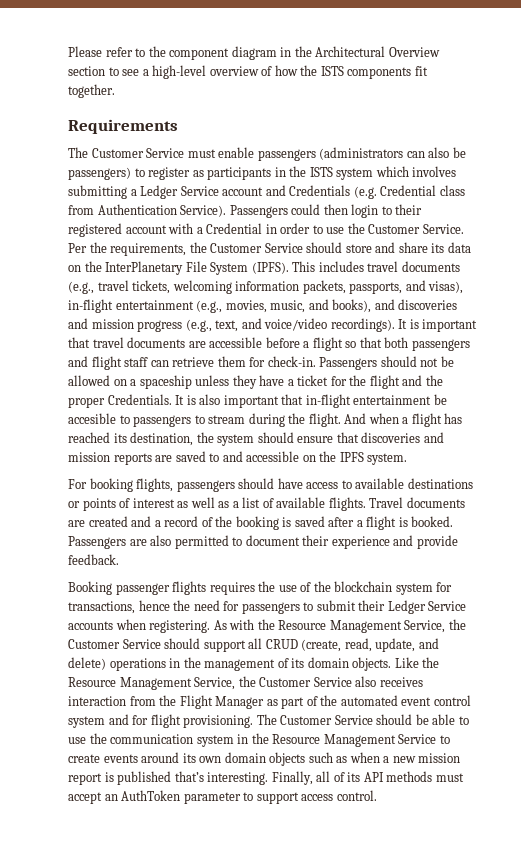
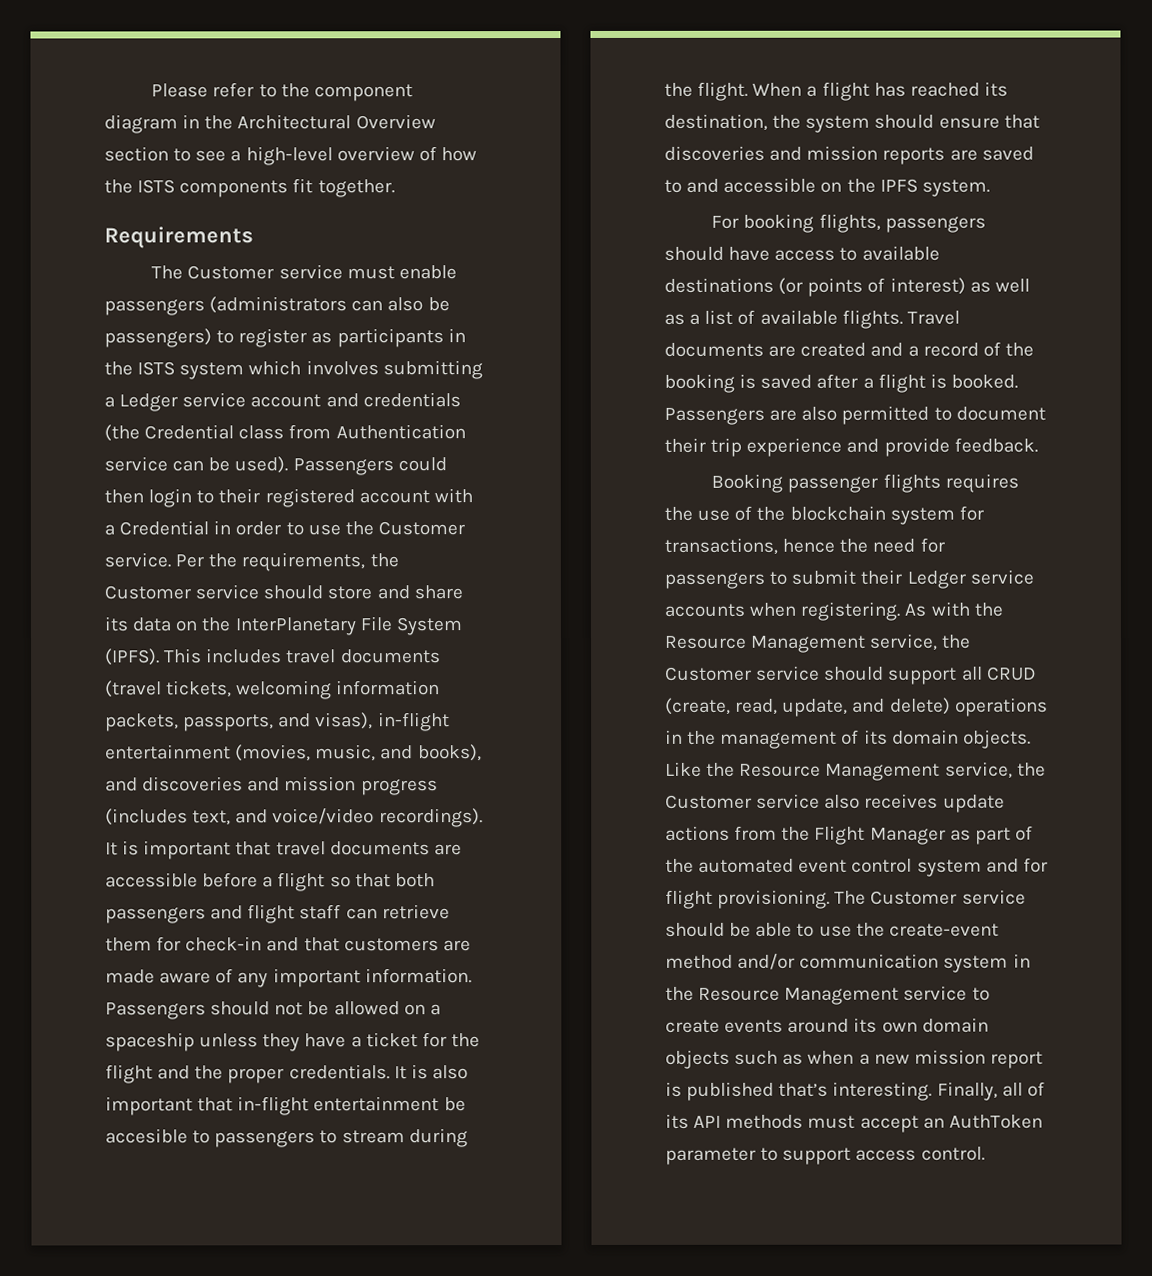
[146,148,185,158] Service -> [278,264,343,280] service
[180,186,219,196] Service -> [182,392,247,408] service
[289,185,377,199] Credentials (e.g. -> [362,392,461,408] [104,424,140,442] credentials (the
[180,205,227,217] Service). -> [104,456,289,474] service can be used).
[422,224,464,234] Service. -> [104,552,171,568] service.
[264,243,303,253] Service -> [195,584,260,600] service
[68,280,129,294] (e.g., travel -> [105,680,162,698] (travel
[196,300,267,313] (e.g., movies, -> [235,744,312,762] (movies,
[185,319,212,332] (e.g., -> [105,808,188,826] (includes
[267,356,316,367] check-in. -> [185,936,471,952] [105,968,472,988] check-in and that customers are made aware of any important information.
[107,394,172,405] Credentials. -> [288,1064,390,1080] credentials.
[344,413,399,424] And when -> [752,82,803,97] When
[68,501,80,508] or -> [778,277,804,295] (or
[132,498,175,508] interest -> [889,277,966,295] interest)
(330, 540) none -> [710,437,743,457] trip
[428,601,467,611] Service -> [969,569,1034,585] service
[404,619,466,633] [68,639,161,649] Service, the Customer Service -> [869,633,972,651] [665,665,821,681] service, the Customer service
[194,676,352,690] Service, the Customer Service -> [944,761,1046,779] [665,793,821,809] service, the Customer service
[68,696,126,706] interaction -> [942,794,1005,813] [665,825,730,841] update actions
[334,715,373,725] Service -> [961,889,1026,905] service
(107, 738) none -> [888,923,999,937] [665,953,796,970] create-event method and/or
[398,734,437,744] Service -> [903,985,968,1001] service

